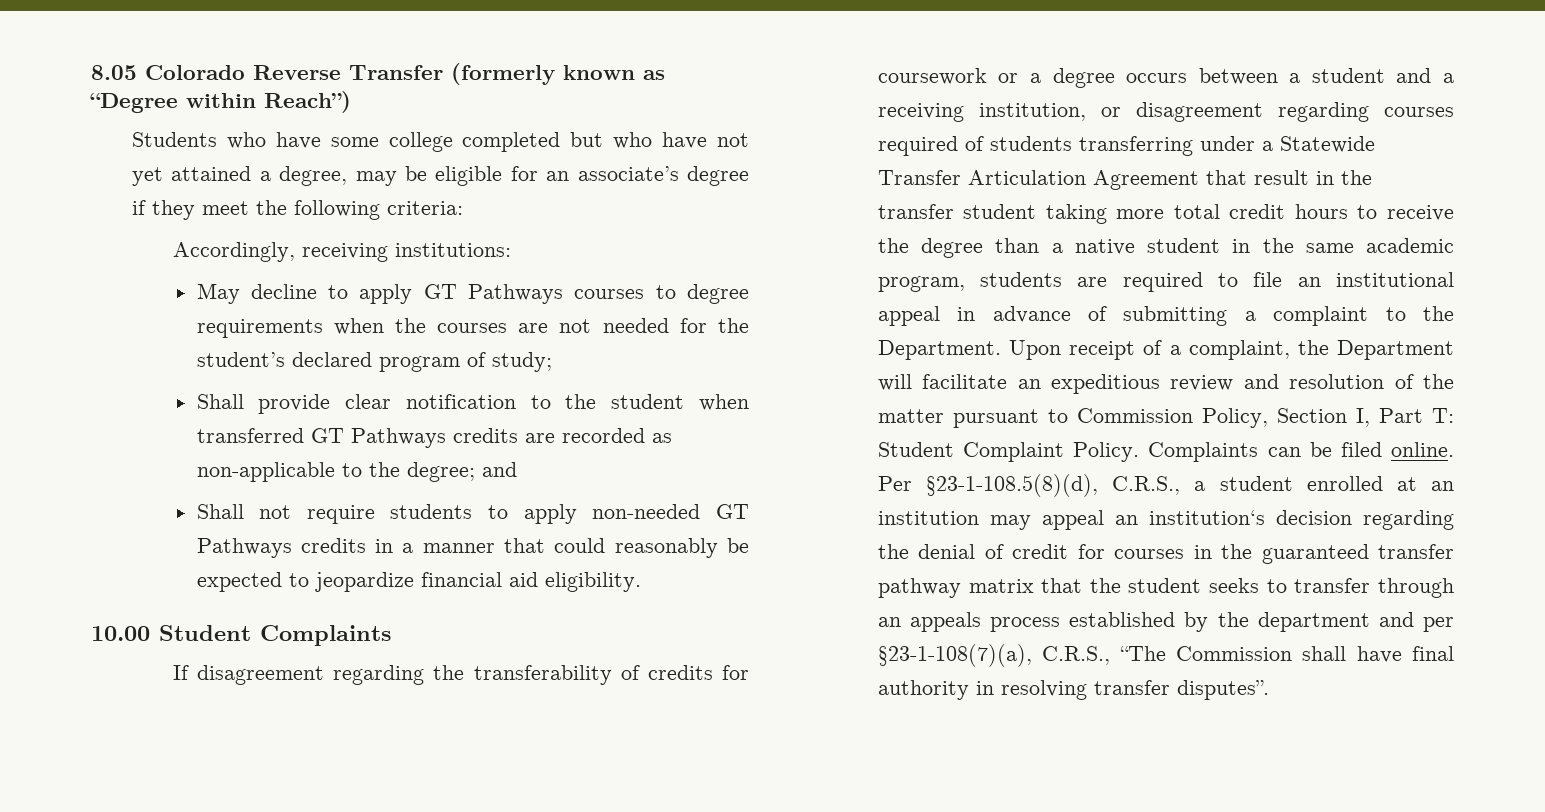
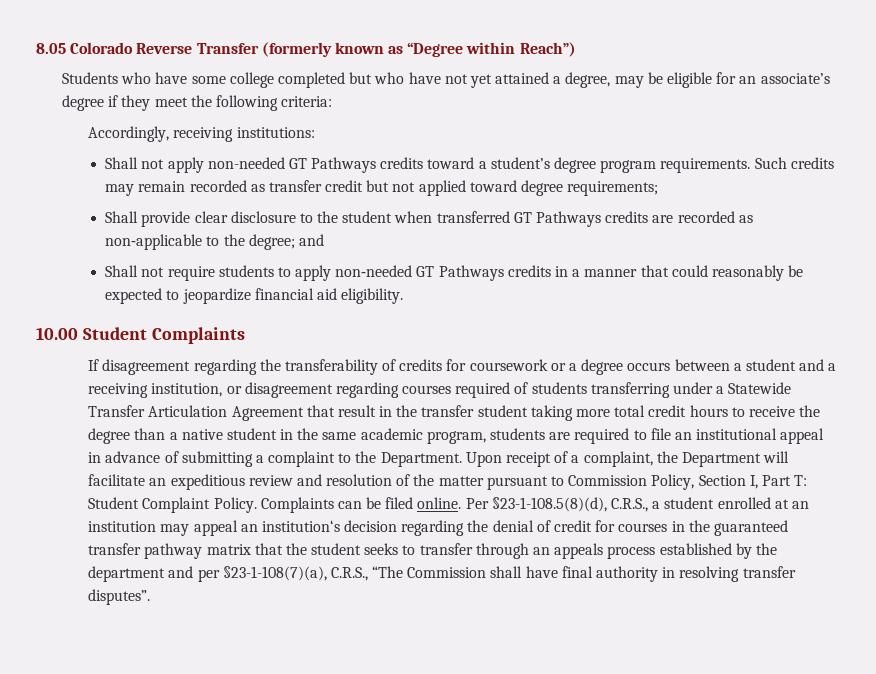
[196,283,749,304] [196,318,749,338] [196,352,552,372] May decline to apply GT Pathways courses to degree requirements when the courses are not needed for the student’s declared program of study; -> [105,157,834,173] [105,180,659,196] Shall not apply non-needed GT Pathways credits toward a student’s degree program requirements. Such credits may remain recorded as transfer credit but not applied toward degree requirements;
[405,394,516,409] notification -> [230,211,296,223] disclosure

